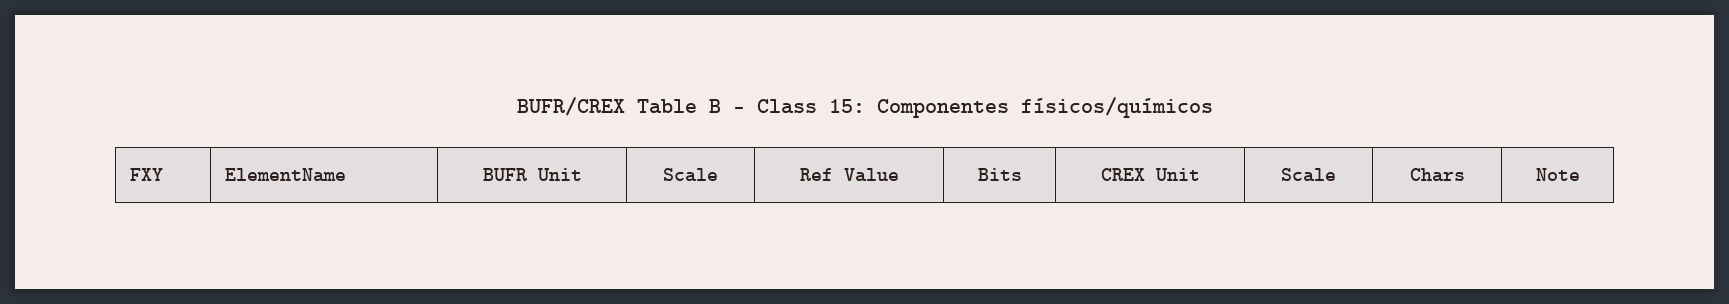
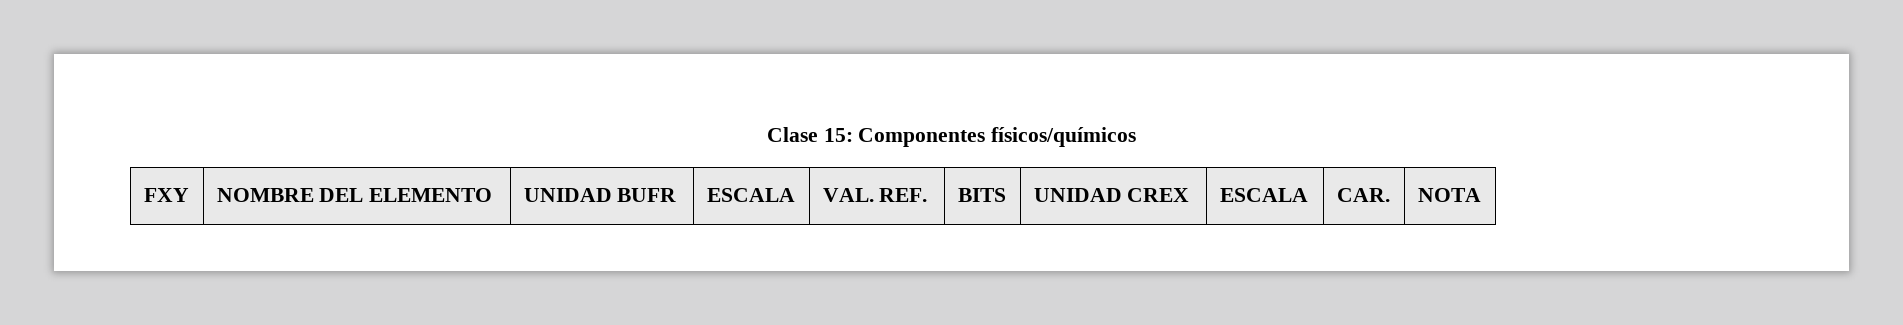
[516,97,817,116] BUFR/CREX Table B — Class -> [766,127,818,142] Clase
[224,168,346,182] [482,168,582,181] [663,168,718,182] [799,168,899,182] [977,168,1022,181] [1100,168,1200,181] [1281,168,1336,182] [1409,168,1465,182] [1535,168,1580,181] ElementName | BUFR Unit | Scale | Ref Value | Bits | CREX Unit | Scale | Chars | Note -> [216,188,493,202] [523,188,677,202] [706,188,795,202] [822,188,928,202] [957,188,1006,202] [1033,188,1190,202] [1219,188,1308,202] [1336,188,1390,202] [1417,188,1481,202] NOMBRE DEL ELEMENTO | UNIDAD BUFR | ESCALA | VAL. REF. | BITS | UNIDAD CREX | ESCALA | CAR. | NOTA

